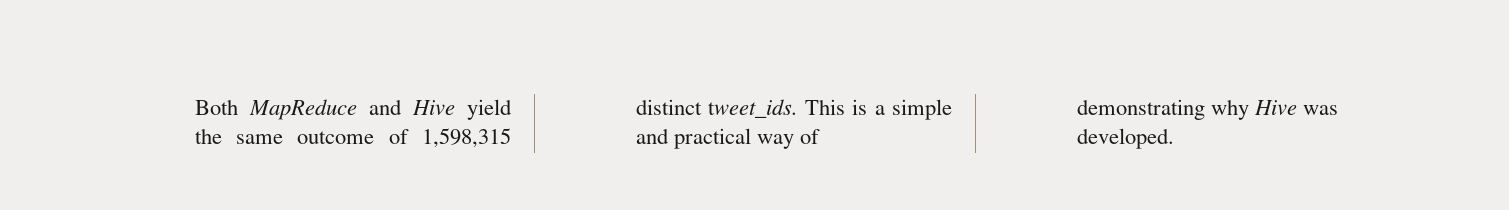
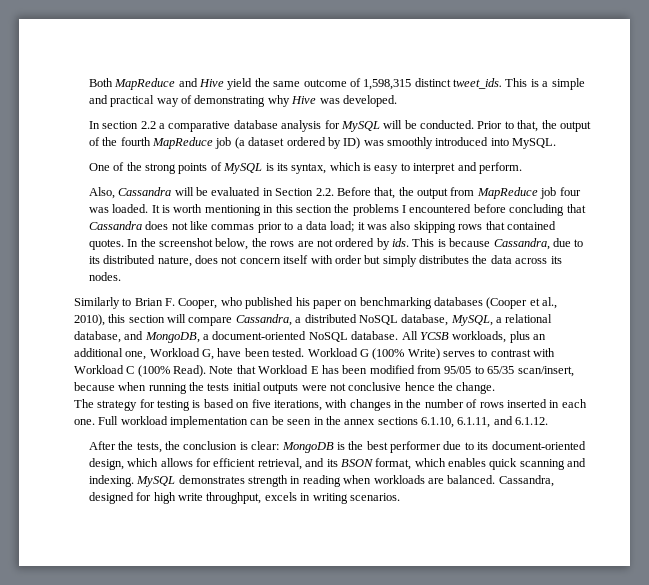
(1174, 138) none -> [88,120,591,132] [88,137,557,149] [88,162,522,174] [88,187,581,199] [88,204,586,216] [88,221,556,233] [88,238,584,250] [88,255,562,267] [88,272,121,281] [73,297,558,309] [73,314,553,326] [73,331,547,343] [73,348,556,360] [73,365,574,377] [73,382,496,394] [73,399,587,411] [73,416,549,428] [88,441,586,453] [88,458,587,470] [88,475,554,487] [88,492,400,504] // In section 2.2 a comparative database analysis for MySQL will be conducted. Prior to that, the output of the fourth MapReduce job (a dataset ordered by ID) was smoothly introduced into MySQL. // One of the strong points of MySQL is its syntax, which is easy to interpret and perform. // Also, Cassandra will be evaluated in Section 2.2. Before that, the output from MapReduce job four was loaded. It is worth mentioning in this section the problems I encountered before concluding that Cassandra does not like commas prior to a data load; it was also skipping rows that contained quotes. In the screenshot below, the rows are not ordered by ids. This is because Cassandra, due to its distributed nature, does not concern itself with order but simply distributes the data across its nodes. // Similarly to Brian F. Cooper, who published his paper on benchmarking databases (Cooper et al., 2010), this section will compare Cassandra, a distributed NoSQL database, MySQL, a relational database, and MongoDB, a document-oriented NoSQL database. All YCSB workloads, plus an additional one, Workload G, have been tested. Workload G (100% Write) serves to contrast with Workload C (100% Read). Note that Workload E has been modified from 95/05 to 65/35 scan/insert, because when running the tests initial outputs were not conclusive hence the change. // The strategy for testing is based on five iterations, with changes in the number of rows inserted in each one. Full workload implementation can be seen in the annex sections 6.1.10, 6.1.11, and 6.1.12. // After the tests, the conclusion is clear: MongoDB is the best performer due to its document-oriented design, which allows for efficient retrieval, and its BSON format, which enables quick scanning and indexing. MySQL demonstrates strength in reading when workloads are balanced. Cassandra, designed for high write throughput, excels in writing scenarios.

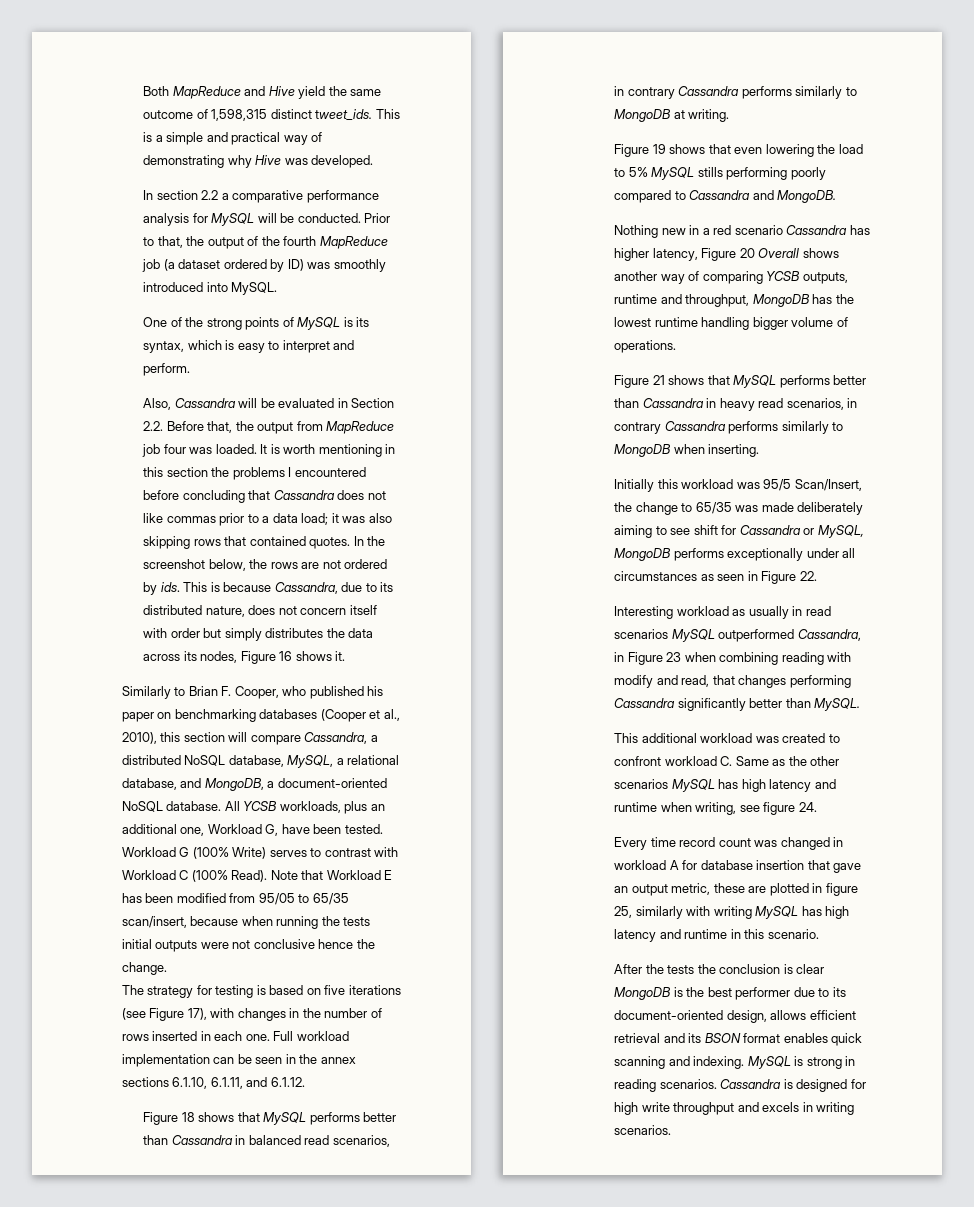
[233,120,278,129] database -> [306,190,379,203] performance
[88,272,121,281] nodes. -> [200,651,346,664] nodes, Figure 16 shows it.
[273,400,322,411] iterations, -> [348,985,401,995] [121,1008,207,1021] iterations (see Figure 17),
(549, 421) none -> [143,1112,397,1125] [143,1135,390,1147] [614,86,857,99] [614,109,730,122] [614,144,863,157] [614,167,826,180] [614,190,837,203] [614,225,870,238] [614,248,839,261] [614,271,848,284] [614,294,854,307] [614,317,848,330] [614,340,677,353] [614,375,867,388] [614,398,858,411] [614,421,844,434] [614,444,760,457] [614,479,862,492] [614,502,864,515] [614,525,864,538] [614,548,856,561] [614,571,817,584] [614,606,831,619] [614,629,861,642] [614,652,852,665] [614,675,851,688] [614,698,861,711] [614,733,840,743] [614,756,840,766] [614,779,836,792] [614,802,817,815] [614,837,844,850] [614,860,862,873] [614,883,858,896] [614,906,850,919] [614,929,819,942] // Figure 18 shows that MySQL performs better than Cassandra in balanced read scenarios, in contrary Cassandra performs similarly to MongoDB at writing. // Figure 19 shows that even lowering the load to 5% MySQL stills performing poorly compared to Cassandra and MongoDB. // Nothing new in a red scenario Cassandra has higher latency, Figure 20 Overall shows another way of comparing YCSB outputs, runtime and throughput, MongoDB has the lowest runtime handling bigger volume of operations. // Figure 21 shows that MySQL performs better than Cassandra in heavy read scenarios, in contrary Cassandra performs similarly to MongoDB when inserting. // Initially this workload was 95/5 Scan/Insert, the change to 65/35 was made deliberately aiming to see shift for Cassandra or MySQL, MongoDB performs exceptionally under all circumstances as seen in Figure 22. // Interesting workload as usually in read scenarios MySQL outperformed Cassandra, in Figure 23 when combining reading with modify and read, that changes performing Cassandra significantly better than MySQL. // This additional workload was created to confront workload C. Same as the other scenarios MySQL has high latency and runtime when writing, see figure 24. // Every time record count was changed in workload A for database insertion that gave an output metric, these are plotted in figure 25, similarly with writing MySQL has high latency and runtime in this scenario.
[136,442,162,453] tests, -> [667,965,695,974] tests
[251,441,280,450] clear: -> [796,964,825,974] clear
[127,458,302,470] which allows for efficient retrieval, -> [770,1010,856,1020] [614,1033,661,1043] allows efficient retrieval
[375,458,446,470] format, which -> [743,1033,781,1043] format
[178,475,554,487] demonstrates strength in reading when workloads are balanced. Cassandra, -> [794,1056,856,1069] [614,1079,793,1092] is strong in reading scenarios. Cassandra is
[206,492,262,504] throughput, -> [673,1102,759,1115] throughput and

